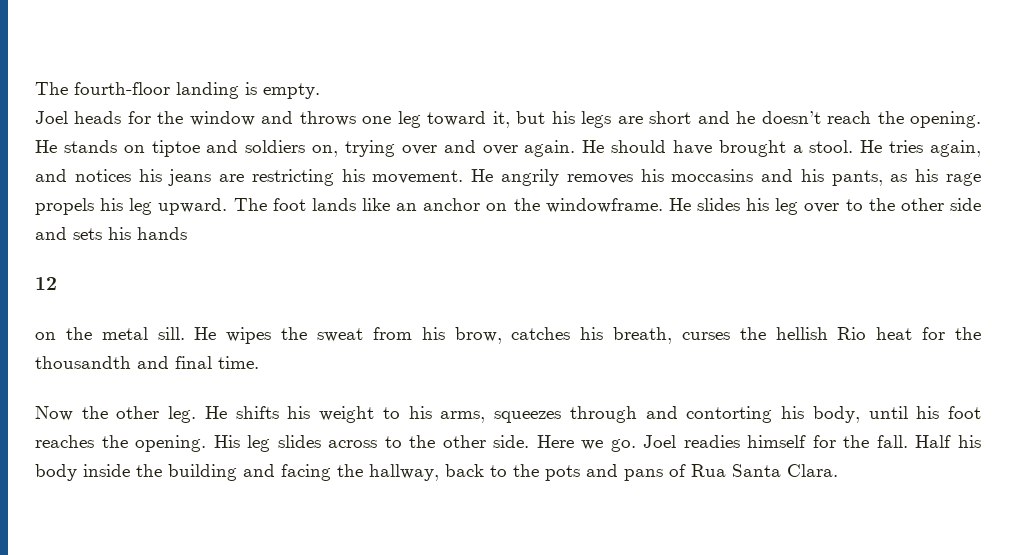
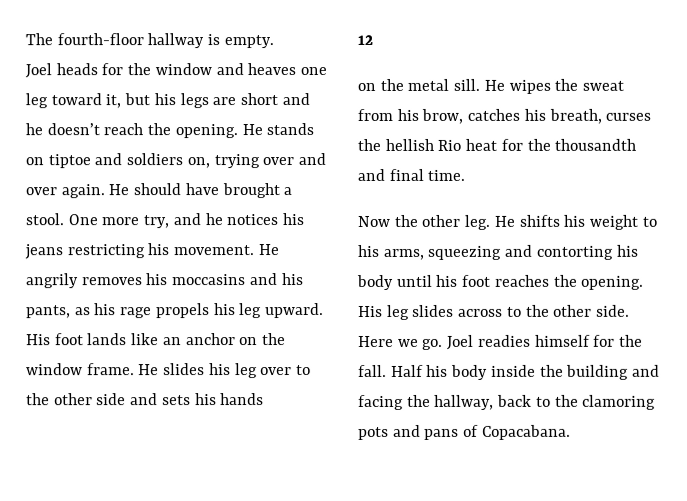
[176,82,239,99] landing -> [147,33,205,49] hallway
[299,111,356,126] throws -> [247,63,297,76] heaves
[860,140,982,157] [35,169,67,182] He tries again, and -> [67,213,223,229] One more try, and he
[219,174,245,182] are -> (64, 252) none
[233,198,267,211] The -> [26,334,51,346] His
[545,198,663,213] windowframe. -> [26,363,135,376] window frame.
[494,406,637,423] squeezes through -> [427,245,503,260] squeezing
[812,406,860,423] body, -> [357,274,394,290] body
(539, 470) none -> [582,394,657,410] clamoring
[691,464,838,477] Rua Santa Clara. -> [481,424,571,440] Copacabana.

